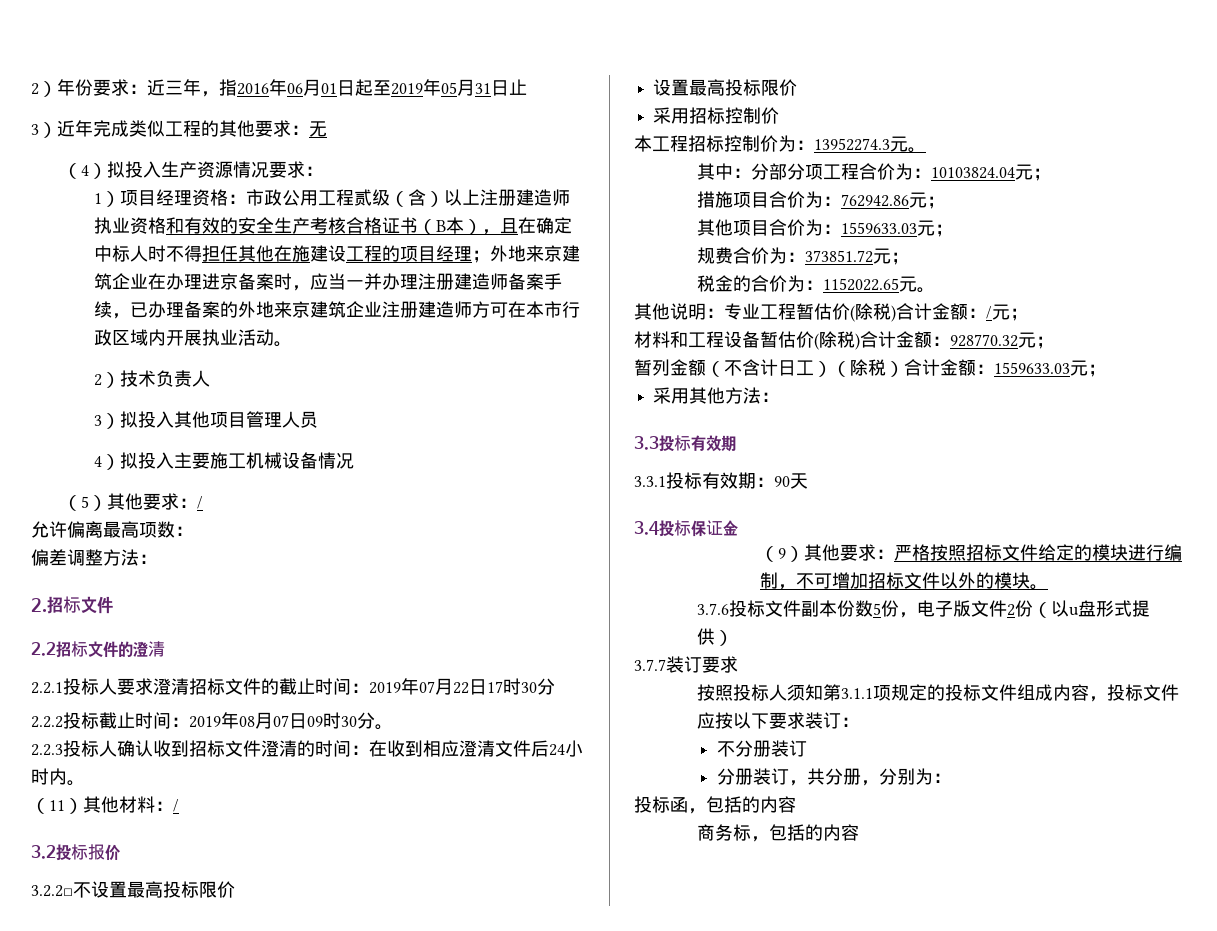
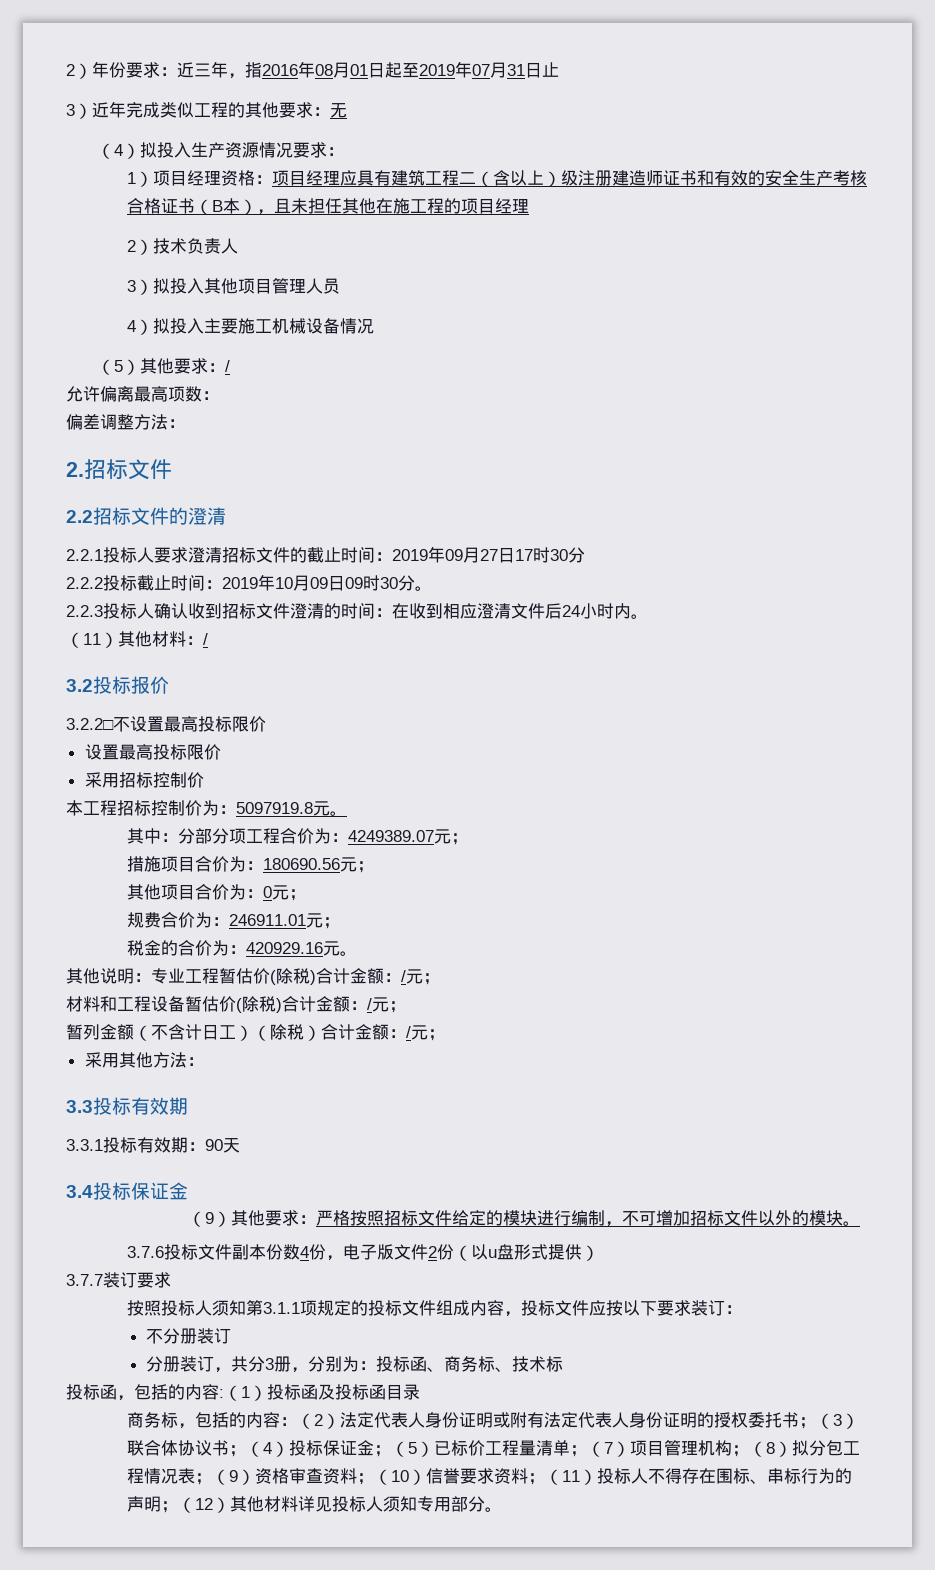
[287,83,303,94] 06 -> [315,64,333,76] 08
[441,82,457,94] 05 -> [472,64,490,76] 07
[246,189,571,207] [94,217,167,234] 市政公用工程贰级（含）以上注册建造师执业资格 -> [272,170,698,187] 项目经理应具有建筑工程二（含以上）级注册建造师证书
[518,217,573,234] [94,245,203,262] 在确定中标人时不得 -> [291,198,309,214] 未
[310,245,347,262] 建设 -> (411, 206) none
[472,245,581,263] [94,273,563,291] [94,301,581,319] [94,329,293,347] ；外地来京建筑企业在办理进京备案时，应当一并办理注册建造师备案手续，已办理备案的外地来京建筑企业注册建造师方可在本市行政区域内开展执业活动。 -> (530, 205) none
[419,678,469,695] 07月22 -> [445,547,498,563] 09月27
[239,712,289,729] 08月07 -> [275,575,328,591] 10月09
[814,138,890,151] 13952274.3 -> [236,802,313,814] 5097919.8
[931,167,1016,179] 10103824.04 -> [348,830,435,842] 4249389.07
[841,194,910,207] 762942.86 -> [263,858,341,870] 180690.56
[841,222,918,234] 1559633.03 -> [263,886,273,898] 0
[805,250,874,263] 373851.72 -> [229,914,307,926] 246911.01
[823,278,900,291] 1152022.65 -> [246,942,324,954] 420929.16
[950,334,1018,347] 928770.32 -> [367,998,372,1010] /
[994,362,1070,374] 1559633.03 -> [406,1026,411,1038] /
[873,603,882,615] 5 -> [300,1246,310,1258] 4
(843, 776) none -> [264,1358,274,1370] 3
(951, 778) none -> [375,1356,563,1372] 投标函、商务标、技术标
(796, 804) none -> [219,1384,420,1401] :（1）投标函及投标函目录
(860, 832) none -> [280,1412,860,1429] [127,1440,861,1457] [127,1468,853,1485] [127,1496,503,1513] ：（2）法定代表人身份证明或附有法定代表人身份证明的授权委托书；（3）联合体协议书；（4）投标保证金；（5）已标价工程量清单；（7）项目管理机构；（8）拟分包工程情况表；（9）资格审查资料；（10）信誉要求资料；（11）投标人不得存在围标、串标行为的声明；（12）其他材料详见投标人须知专用部分。

